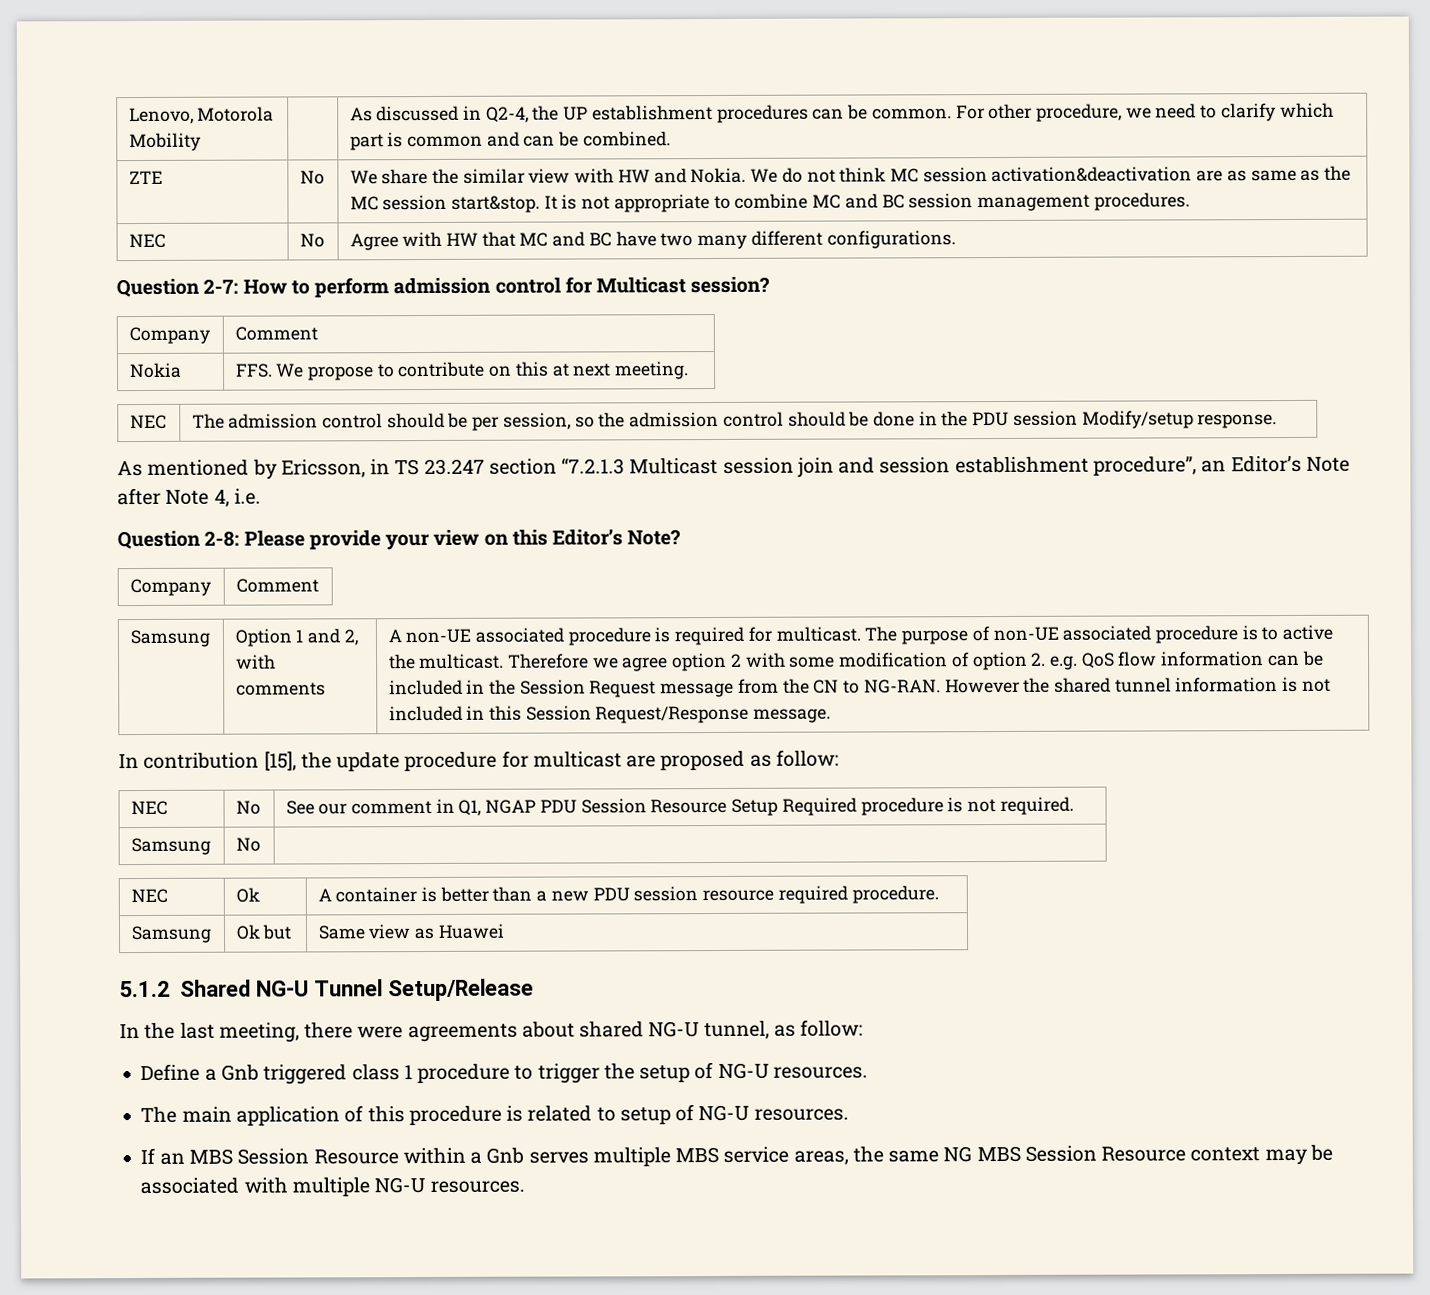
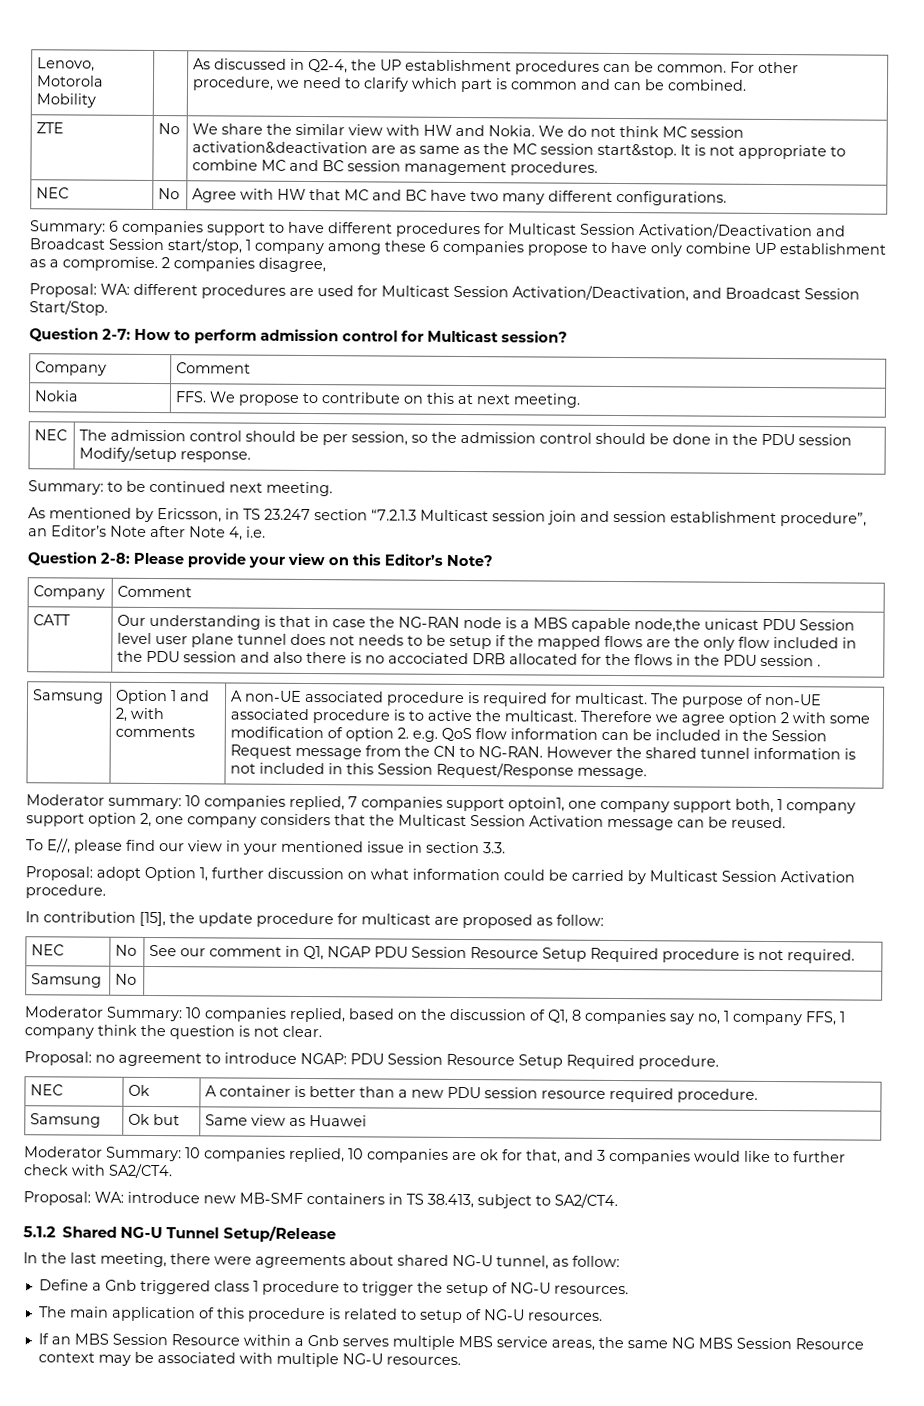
(956, 239) none -> [30,220,846,239] [29,238,886,257] [29,256,326,273] [29,283,860,302] [29,300,108,316] // Summary: 6 companies support to have different procedures for Multicast Session Activation/Deactivation and Broadcast Session start/stop, 1 company among these 6 companies propose to have only combine UP establishment as a compromise. 2 companies disagree, // Proposal: WA: different procedures are used for Multicast Session Activation/Deactivation, and Broadcast Session Start/Stop.
(1278, 421) none -> [28,480,333,497] // Summary: to be continued next meeting.
(319, 585) none -> [33,614,72,626] [117,614,856,633] [117,632,858,651] [117,650,822,667] // CATT | Our understanding is that in case the NG-RAN node is a MBS capable node,the unicast PDU Session level user plane tunnel does not needs to be setup if the mapped flows are the only flow included in the PDU session and also there is no accociated DRB allocated for the flows in the PDU session .
(832, 715) none -> [26,794,856,814] [26,812,786,831] [26,838,506,855] [25,866,855,885] [25,884,106,899] // Moderator summary: 10 companies replied, 7 companies support optoin1, one company support both, 1 company support option 2, one company considers that the Multicast Session Activation message can be reused. // To E//, please find our view in your mentioned issue in section 3.3. // Proposal: adopt Option 1, further discussion on what information could be carried by Multicast Session Activation procedure.
(261, 844) none -> [24,1006,846,1026] [24,1024,322,1040] [24,1051,719,1070] // Moderator Summary: 10 companies replied, based on the discussion of Q1, 8 companies say no, 1 company FFS, 1 company think the question is not clear. // Proposal: no agreement to introduce NGAP: PDU Session Resource Setup Required procedure.
(505, 931) none -> [24,1146,846,1165] [23,1163,173,1179] [23,1191,618,1209] // Moderator Summary: 10 companies replied, 10 companies are ok for that, and 3 companies would like to further check with SA2/CT4. // Proposal: WA: introduce new MB-SMF containers in TS 38.413, subject to SA2/CT4.

